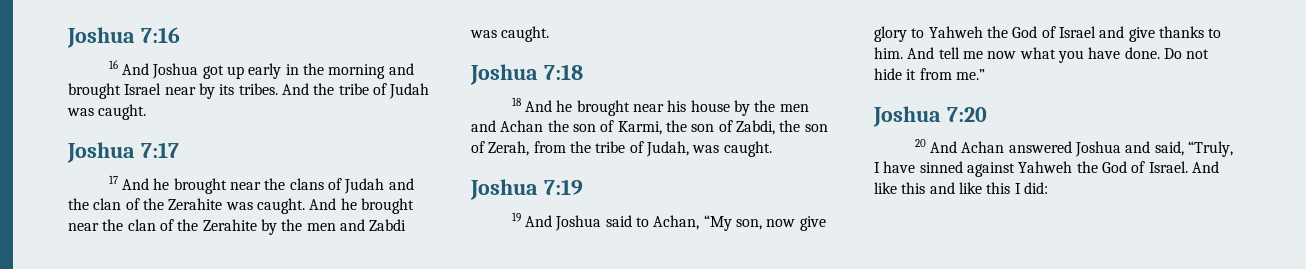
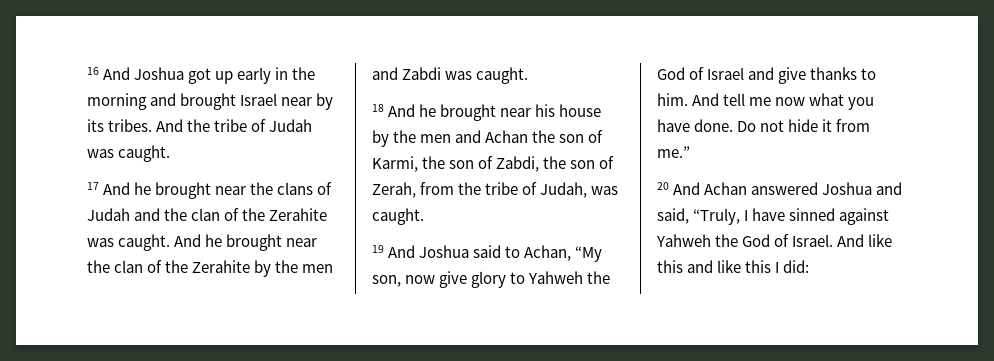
[67,27,180,48] Joshua 7:16 // -> (87, 71) none
[67,142,179,163] // Joshua 7:17 -> (171, 153) none
[470,64,583,85] // Joshua 7:18 -> (529, 75) none
[470,179,583,200] // Joshua 7:19 -> (424, 216) none
[873,106,987,127] // Joshua 7:20 -> (690, 152) none

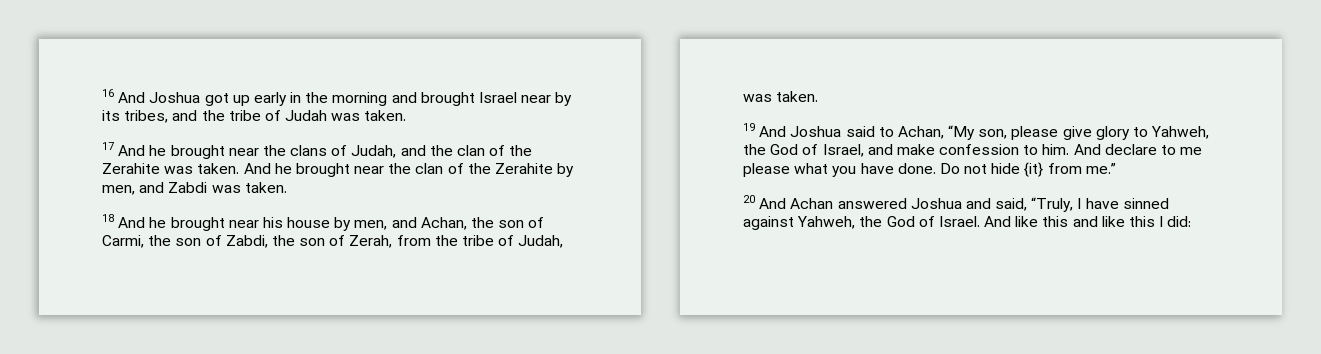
[108,119,184,132] tribes. And -> [124,110,198,123] tribes, and
[118,145,171,162] caught. -> [364,110,407,121] taken.
[87,208,130,221] Judah -> [351,145,397,158] Judah,
[118,234,171,251] caught. -> [197,163,240,174] taken.
[275,260,334,273] the men -> [102,185,135,195] men,
[476,67,529,84] caught. -> [244,182,287,193] taken.
[393,130,604,143] [372,156,418,172] the men and Achan the son of Karmi, -> [354,217,545,230] [102,235,144,248] men, and Achan, the son of Carmi,
[372,208,424,225] caught. -> [776,91,819,102] taken.
[405,275,436,284] now -> [1011,126,1059,140] please
[528,271,611,284] [657,67,877,84] [657,93,806,106] Yahweh the God of Israel and give thanks to him. And tell me now -> [1151,126,1210,139] [743,144,1203,157] [743,163,790,177] Yahweh, the God of Israel, and make confession to him. And declare to me please
[822,119,833,132] it -> [1024,162,1044,177] {it}
[656,234,711,247] Yahweh -> [797,216,856,229] Yahweh,

